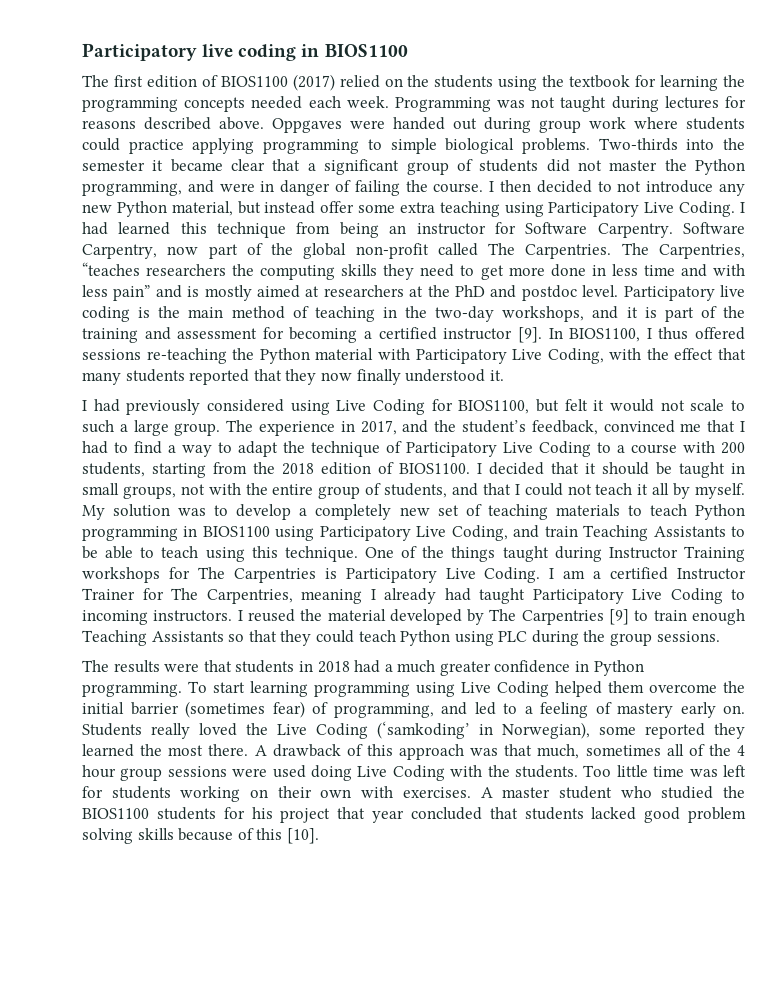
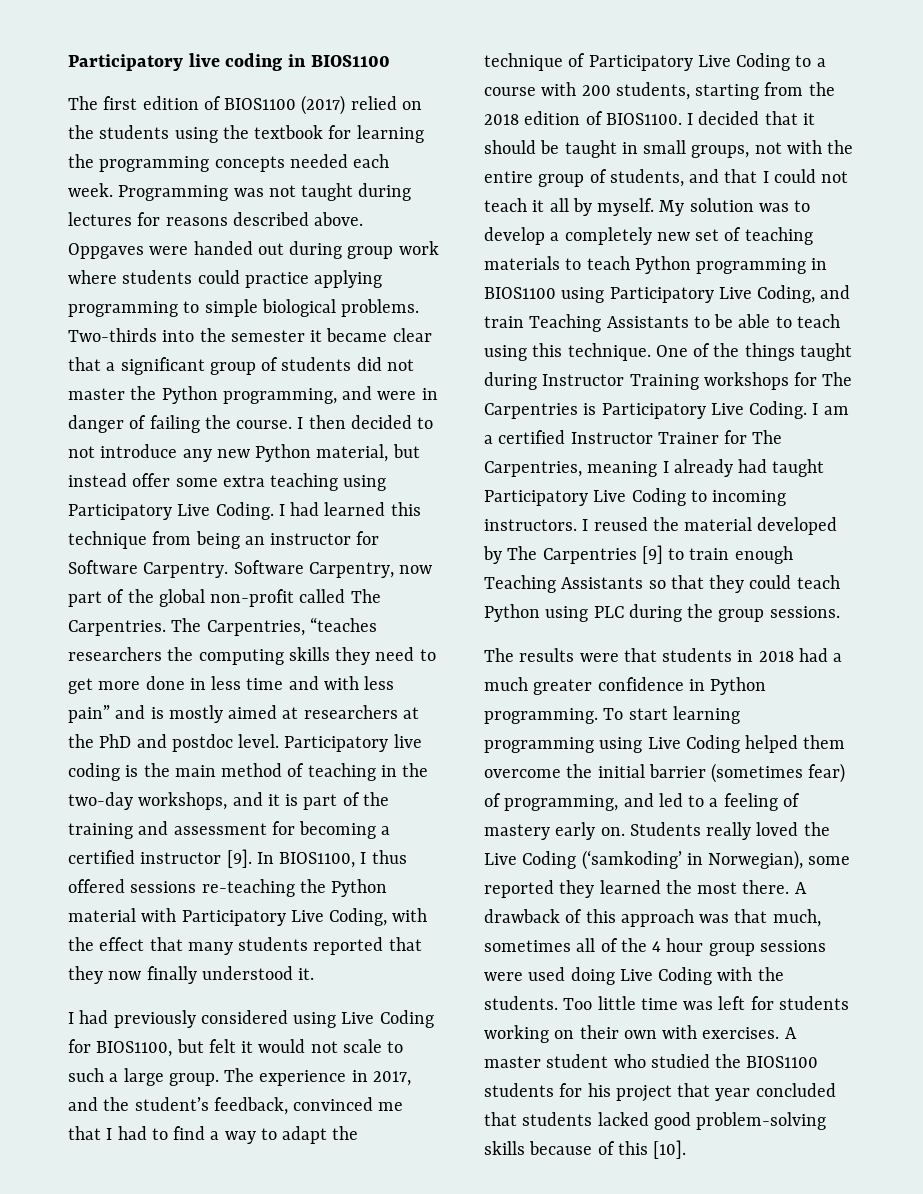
[688,807,746,823] [82,828,133,844] problem solving -> [696,1112,827,1130] problem-solving

